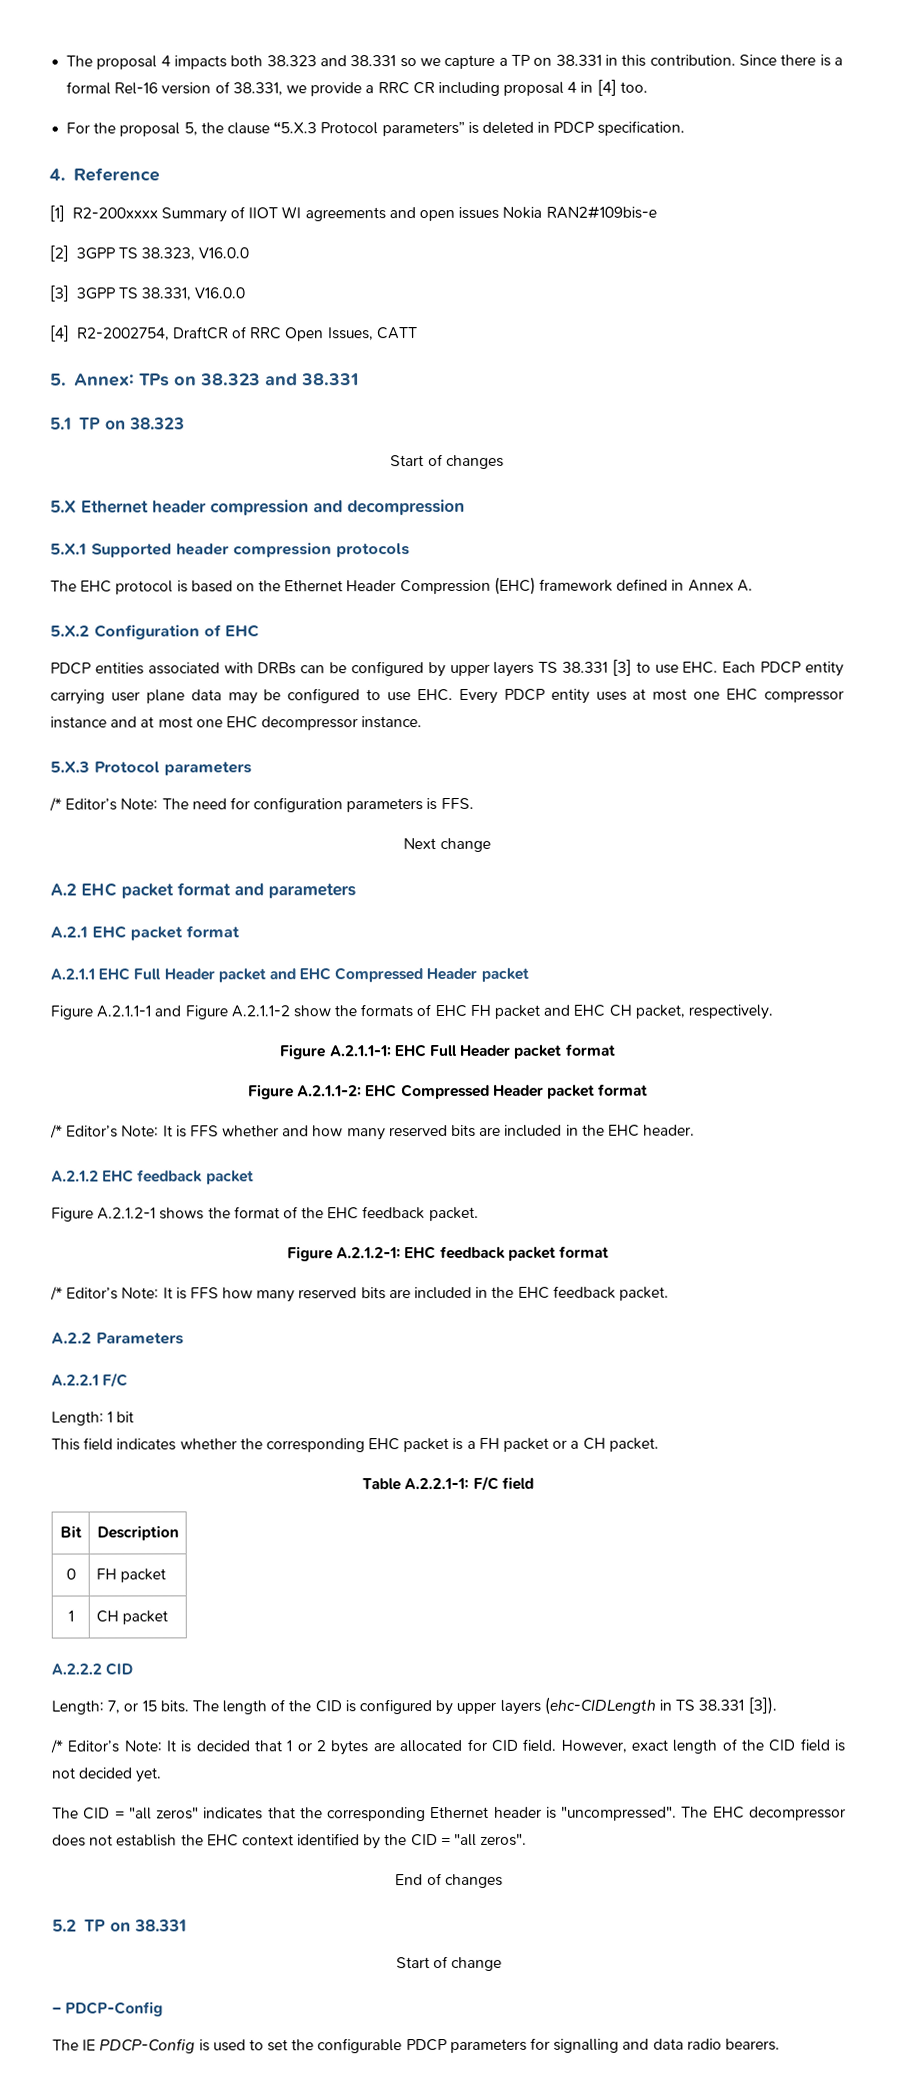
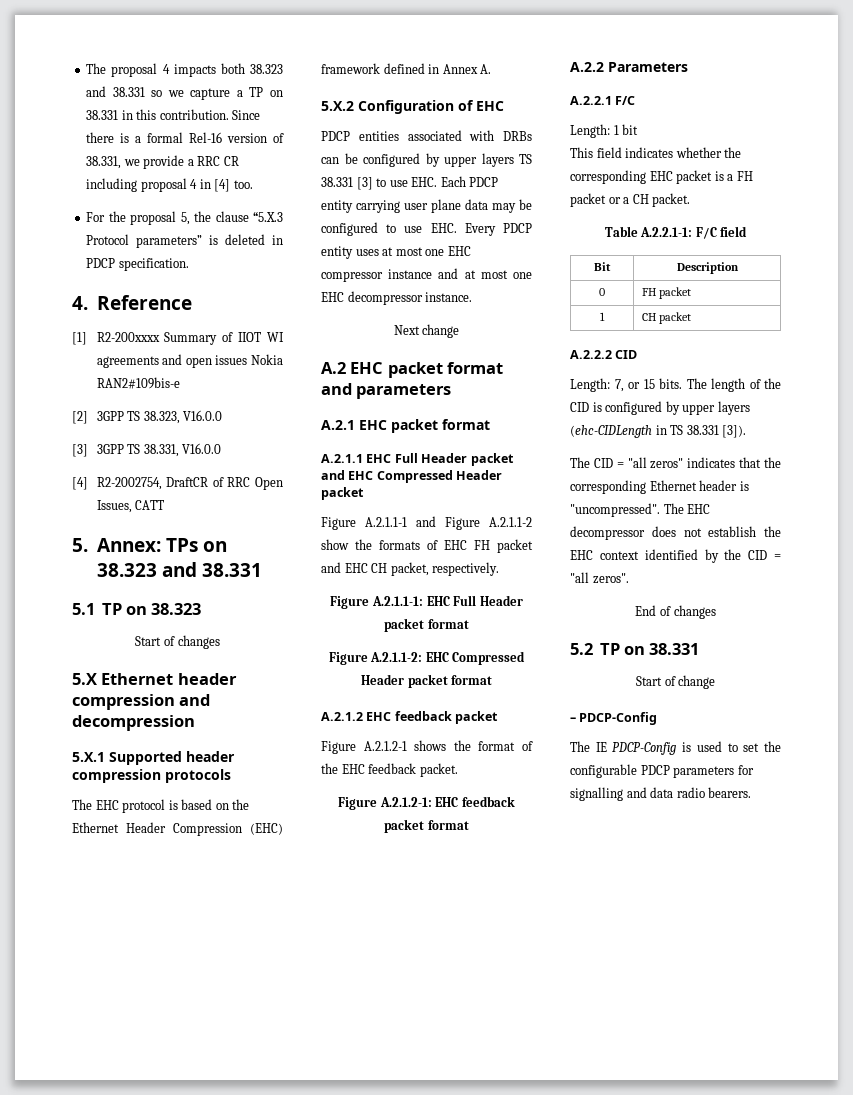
[50,761,252,776] [49,797,474,813] // 5.X.3 Protocol parameters // /* Editor’s Note: The need for configuration parameters is FFS. -> (473, 297) none
[50,1124,696,1141] // /* Editor’s Note: It is FFS whether and how many reserved bits are included in the EHC header. -> (493, 680) none
[50,1285,669,1303] // /* Editor’s Note: It is FFS how many reserved bits are included in the EHC feedback packet. -> (469, 825) none
[50,1738,845,1756] [52,1767,163,1783] // /* Editor’s Note: It is decided that 1 or 2 bytes are allocated for CID field. However, exact length of the CID field is not decided yet. -> (747, 431) none

